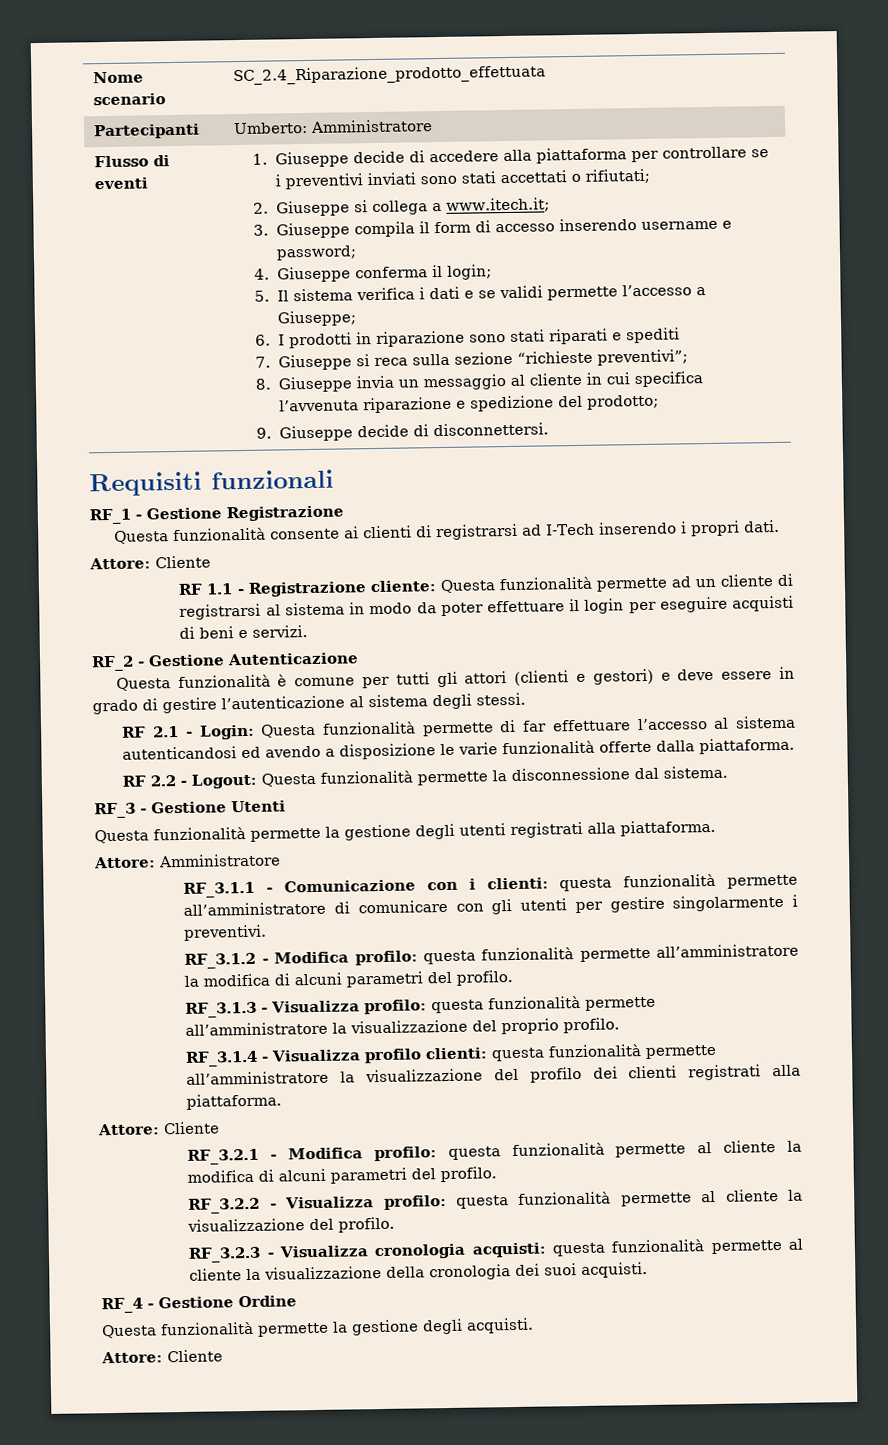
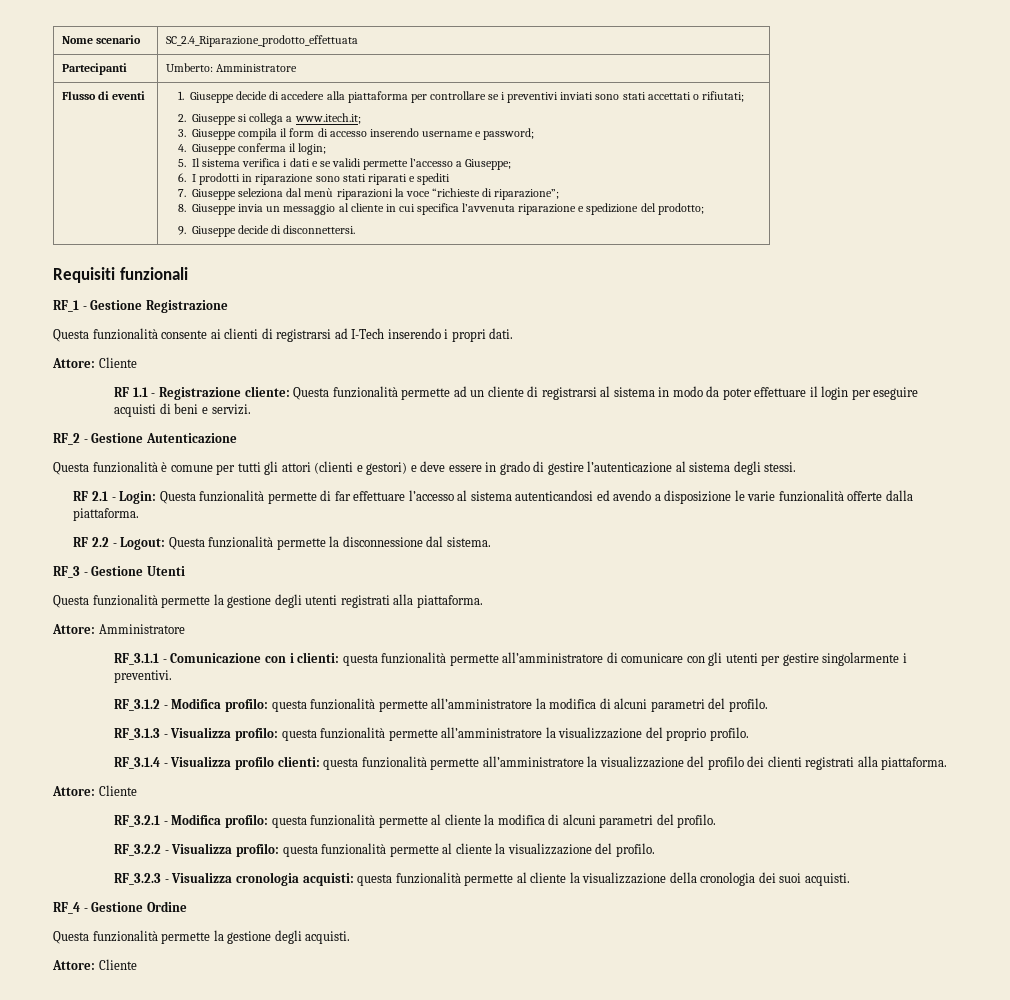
[355,349,688,367] si reca sulla sezione “richieste preventivi”; -> [238,188,560,200] seleziona dal menù riparazioni la voce “richieste di riparazione”;

